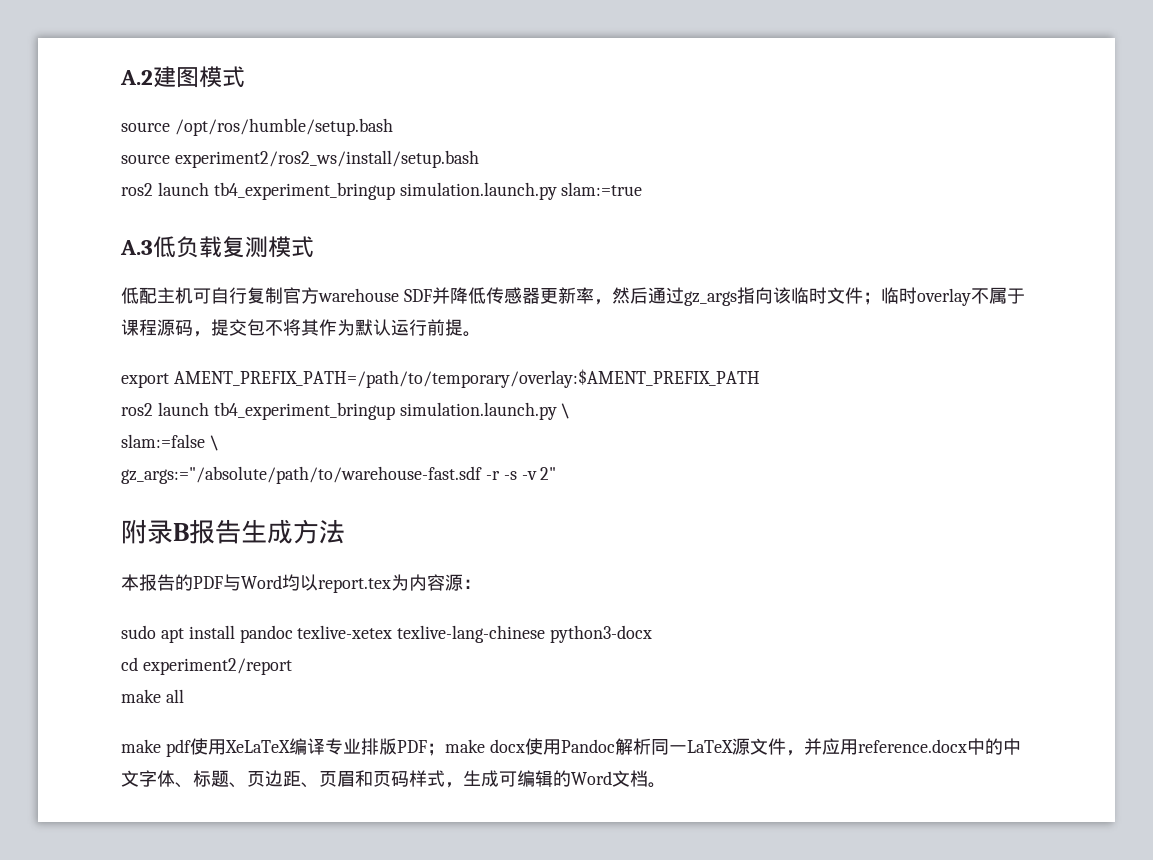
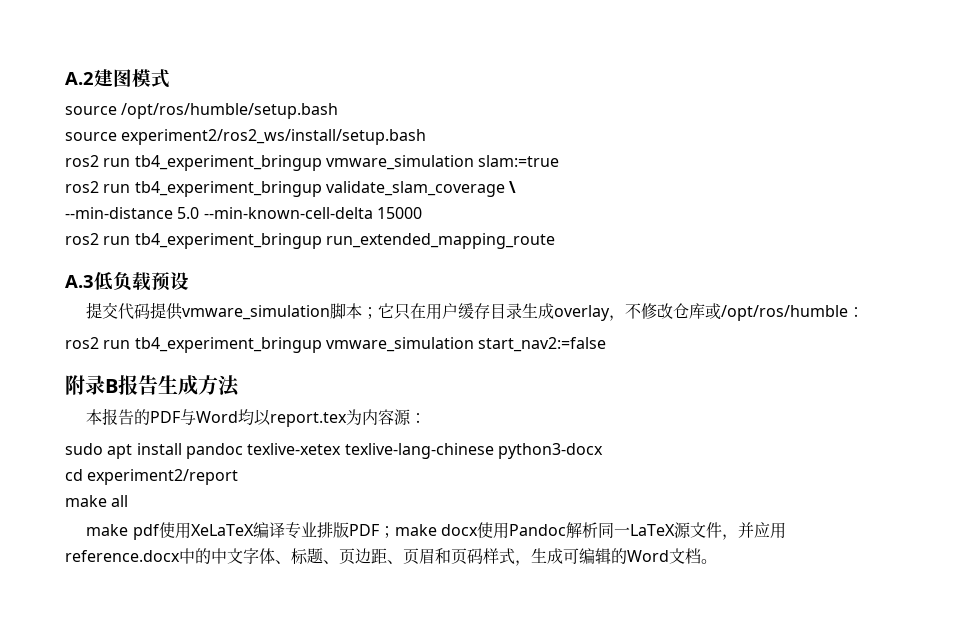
[157,182,643,200] [120,236,314,258] [121,287,1025,306] [121,319,481,337] [121,369,760,388] [121,402,571,420] [121,434,219,451] [121,466,557,484] launch tb4_experiment_bringup simulation.launch.py slam:=true // A.3低负载复测模式 // 低配主机可自行复制官方warehouse SDF并降低传感器更新率，然后通过gz_args指向该临时文件；临时overlay不属于课程源码，提交包不将其作为默认运行前提。 // export AMENT_PREFIX_PATH=/path/to/temporary/overlay:$AMENT_PREFIX_PATH // ros2 launch tb4_experiment_bringup simulation.launch.py \ // slam:=false \ // gz_args:="/absolute/path/to/warehouse-fast.sdf -r -s -v 2" -> [103,155,560,171] [65,181,517,197] [65,207,422,219] [65,233,555,249] [65,271,189,291] [86,302,865,321] [65,337,607,353] run tb4_experiment_bringup vmware_simulation slam:=true // ros2 run tb4_experiment_bringup validate_slam_coverage \ // --min-distance 5.0 --min-known-cell-delta 15000 // ros2 run tb4_experiment_bringup run_extended_mapping_route // A.3低负载预设 // 提交代码提供vmware_simulation脚本；它只在用户缓存目录生成overlay，不修改仓库或/opt/ros/humble： // ros2 run tb4_experiment_bringup vmware_simulation start_nav2:=false

